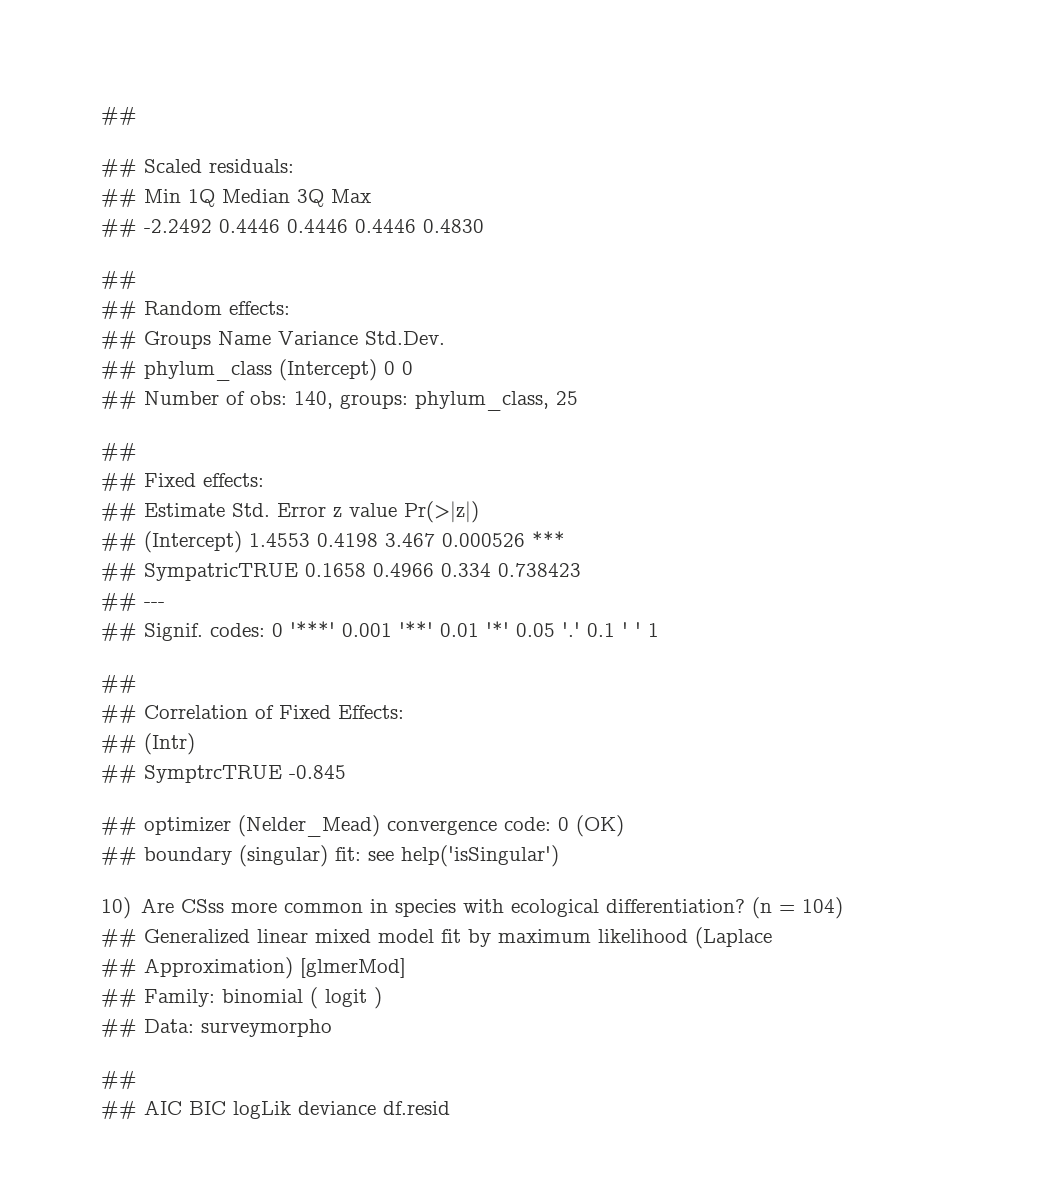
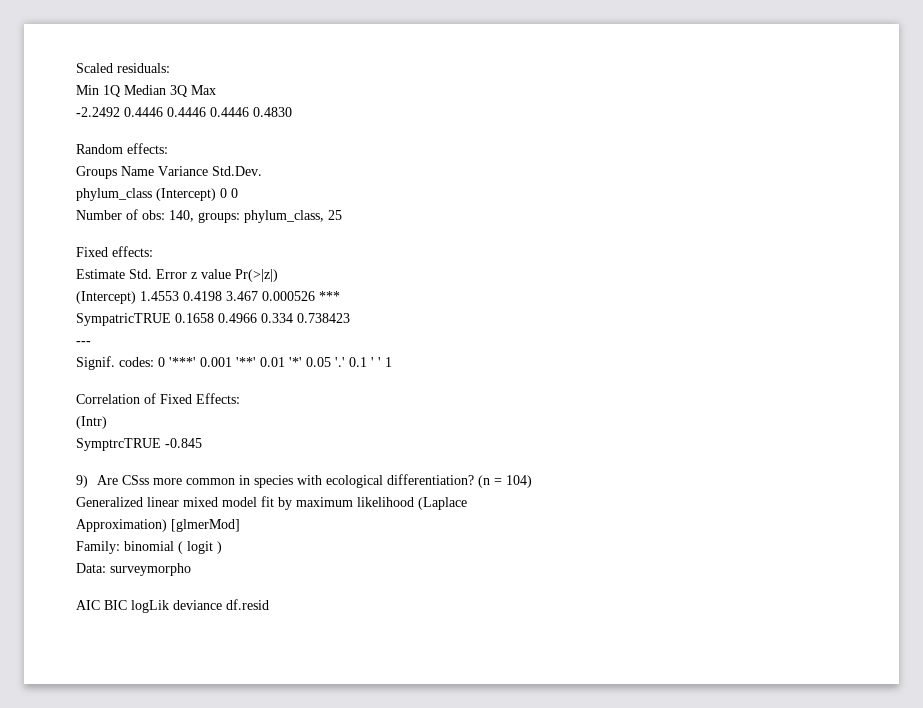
[101,106,137,126] [101,158,137,178] ## // ## -> (76, 68) none
[101,188,137,208] ## -> (170, 68) none
[101,218,137,238] ## -> (216, 90) none
[101,270,137,290] [101,300,137,320] ## // ## -> (292, 112) none
[101,330,137,350] ## -> (168, 148) none
[101,360,137,380] ## -> (262, 171) none
[101,390,137,410] ## -> (238, 193) none
[101,442,137,462] [101,472,137,492] ## // ## -> (342, 215) none
[101,502,137,522] ## -> (153, 251) none
[101,532,137,552] ## -> (278, 275) none
[101,562,137,582] ## -> (340, 296) none
[101,592,137,612] ## -> (350, 318) none
[101,622,137,642] ## -> (91, 343) none
[101,674,137,694] [101,704,137,724] ## // ## -> (392, 362) none
[101,734,137,754] ## -> (240, 398) none
[101,764,137,784] ## -> (107, 422) none
[101,815,624,837] [101,845,559,867] [101,897,131,919] ## optimizer (Nelder_Mead) convergence code: 0 (OK) // ## boundary (singular) fit: see help('isSingular') // 10) -> [76,475,88,488] 9)
[101,928,137,948] ## -> (532, 481) none
[101,958,137,978] ## -> (467, 503) none
[101,988,137,1008] ## -> (240, 525) none
[101,1018,137,1038] ## -> (222, 547) none
[101,1070,137,1090] [101,1100,137,1120] ## // ## -> (191, 569) none

